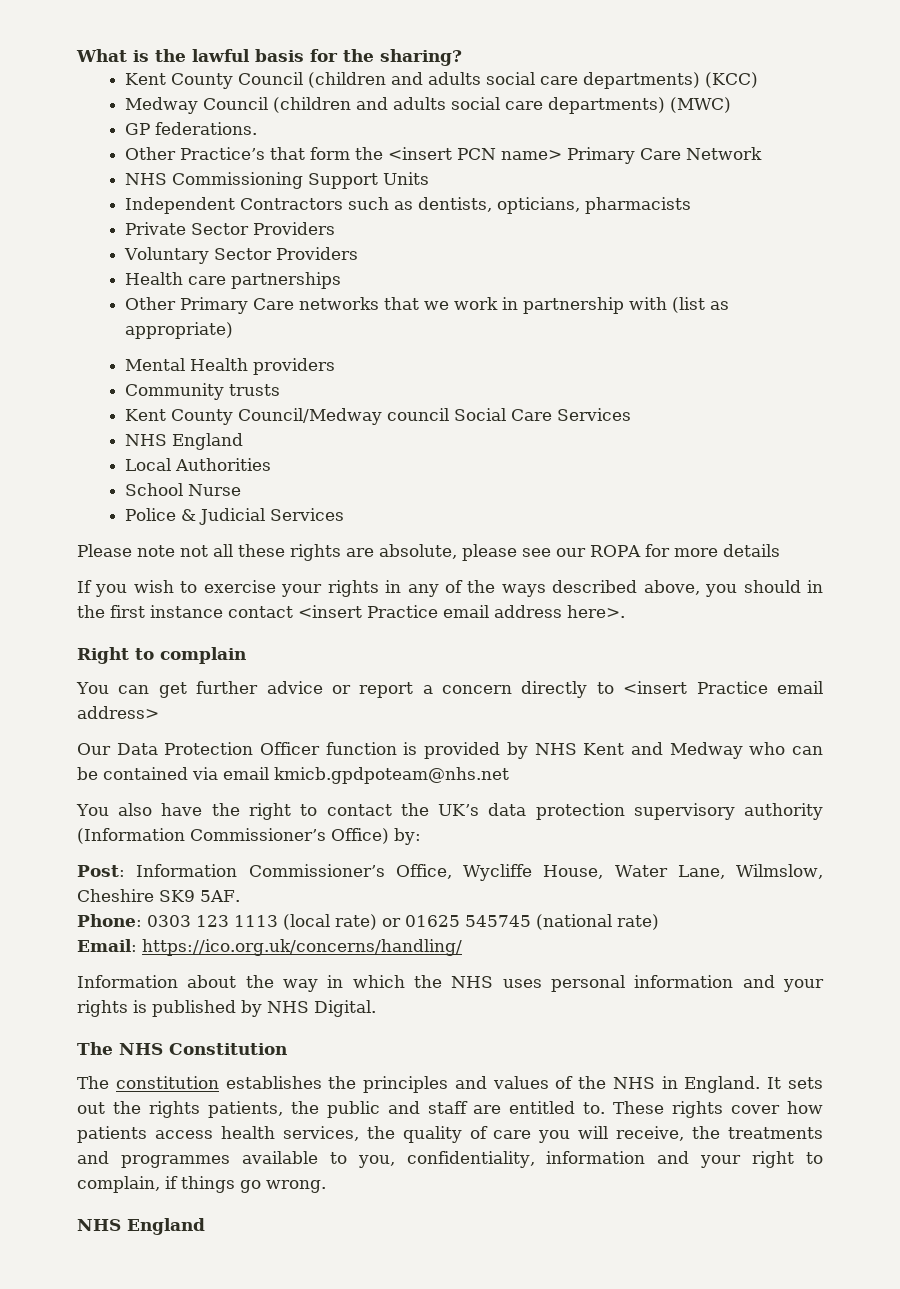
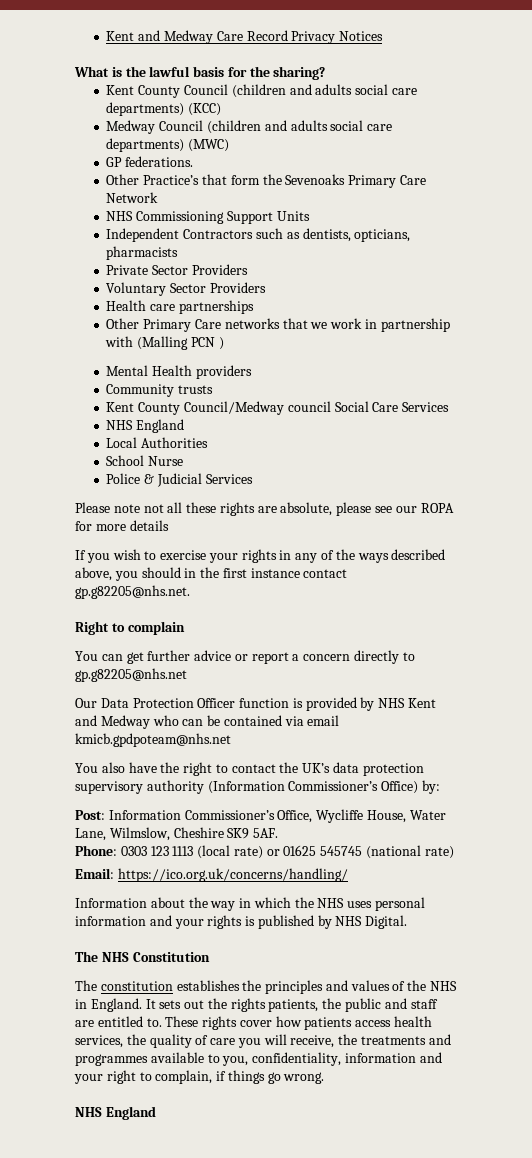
(76, 55) none -> [106,30,384,44] Kent and Medway Care Record Privacy Notices //
[388,147,563,160] <insert PCN name> -> [285,174,346,185] Sevenoaks
[672,297,730,313] [125,322,234,339] (list as appropriate) -> [137,336,224,350] (Malling PCN )
[298,605,625,618] <insert Practice email address here>. -> [75,585,190,599] gp.g82205@nhs.net.
[623,681,823,694] [77,706,159,719] <insert Practice email address> -> [75,668,187,682] gp.g82205@nhs.net

